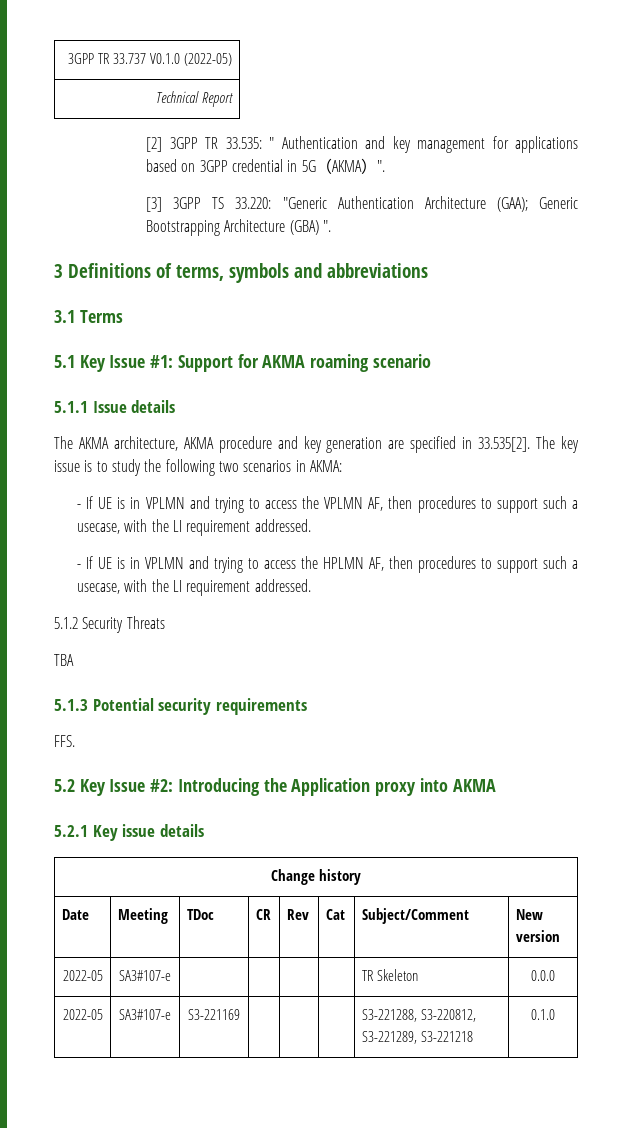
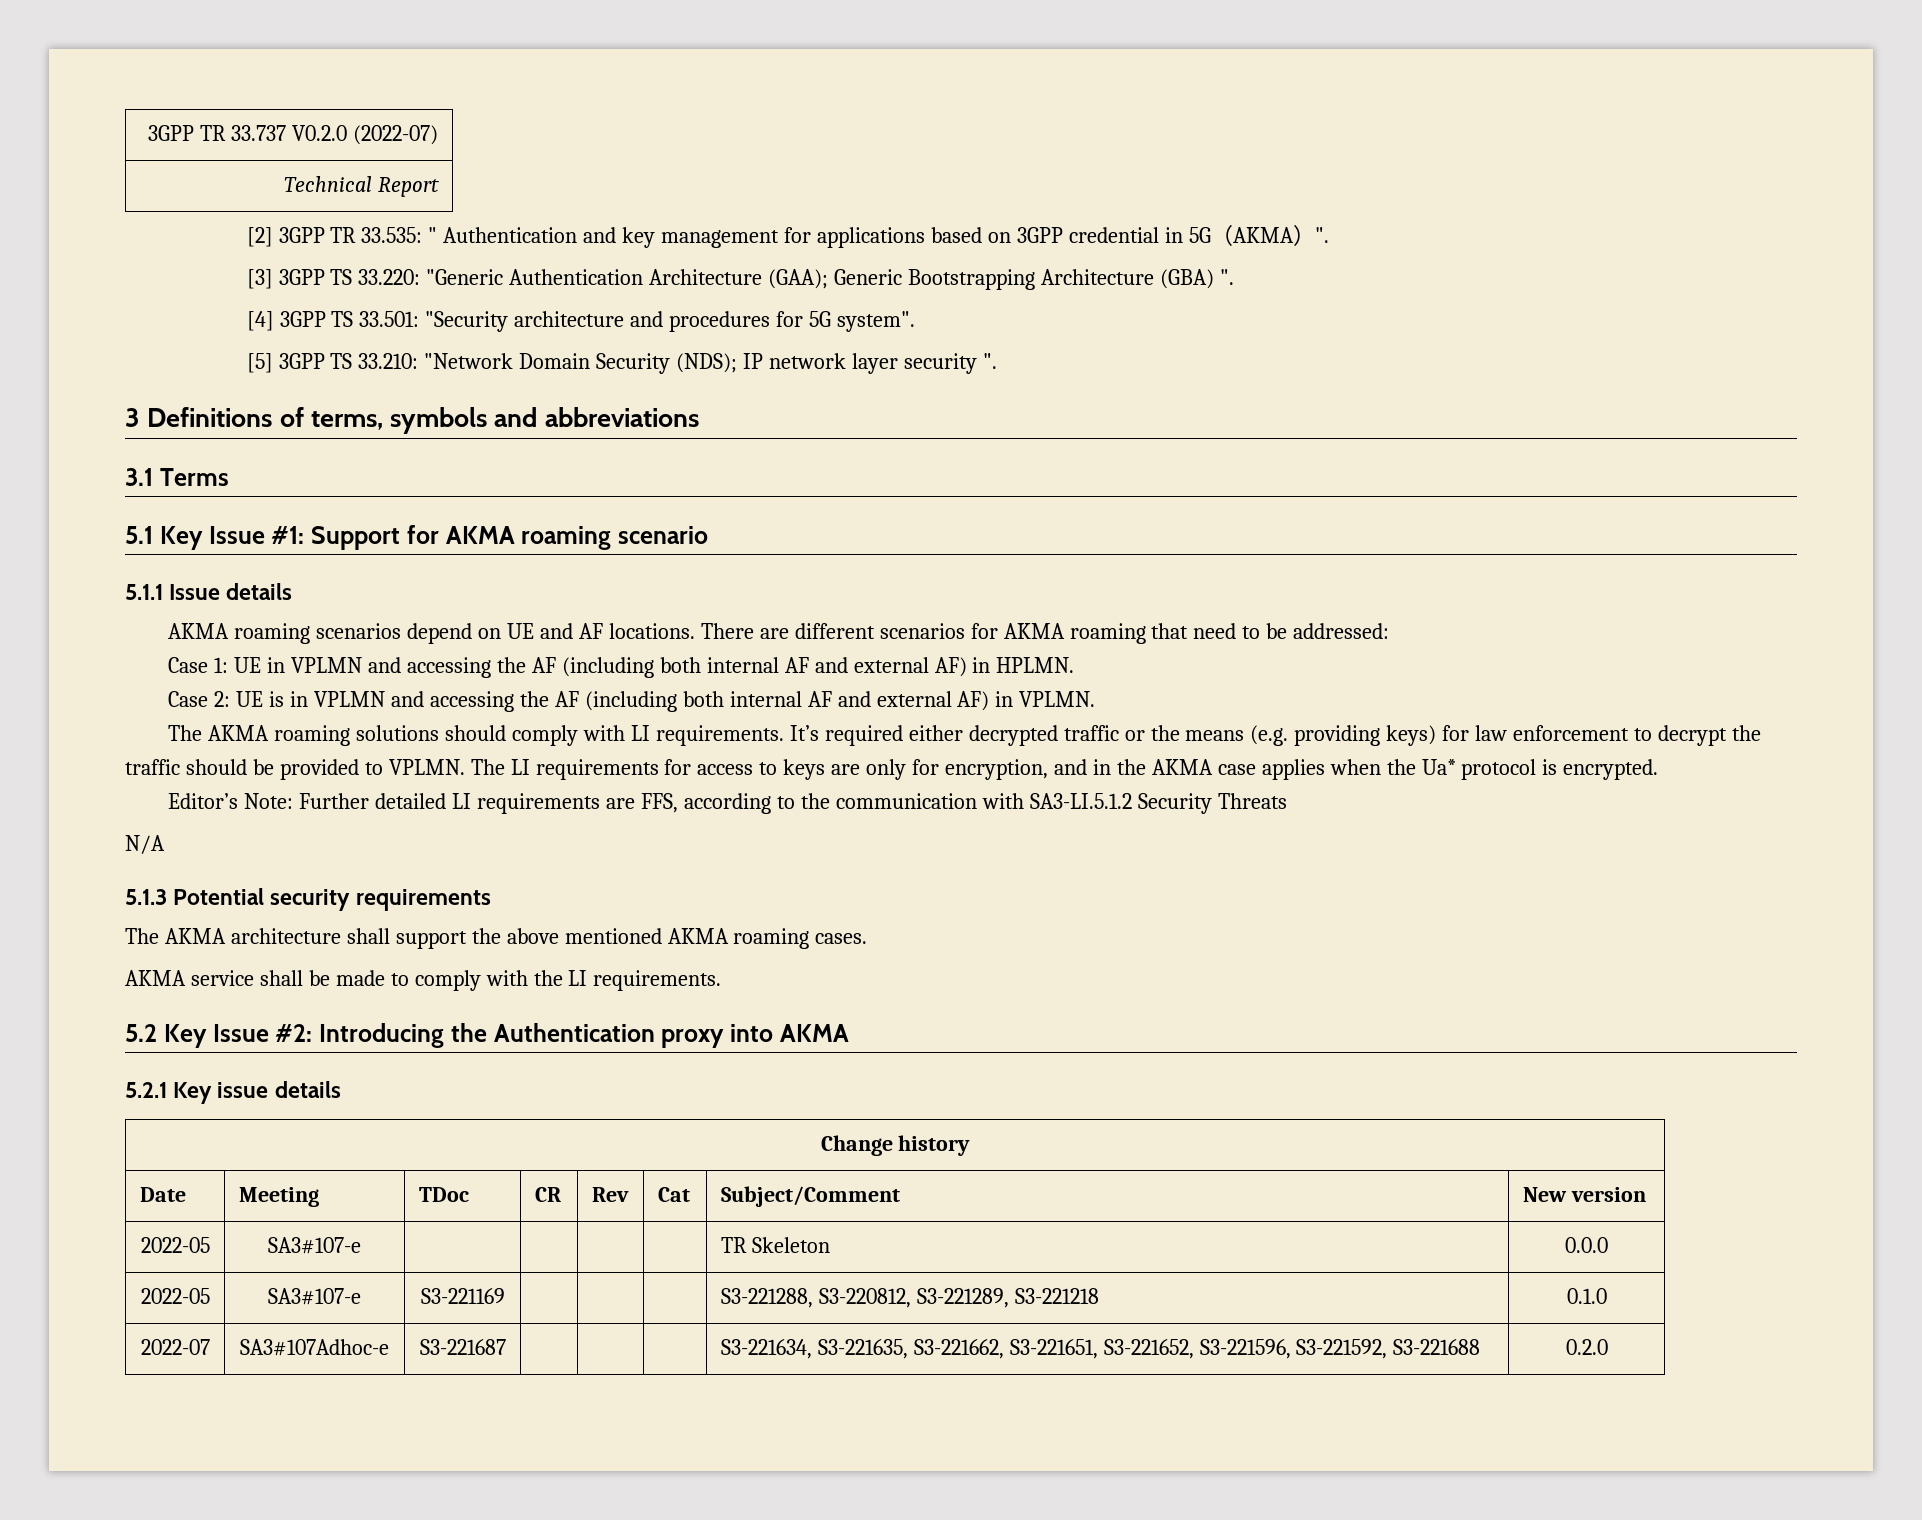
[150,53,233,66] V0.1.0 (2022-05) -> [292,125,439,145] V0.2.0 (2022-07)
(332, 226) none -> [246,311,915,332] [246,353,997,374] // [4] 3GPP TS 33.501: "Security architecture and procedures for 5G system". // [5] 3GPP TS 33.210: "Network Domain Security (NDS); IP network layer security ".
[54,436,579,453] [54,459,342,476] [77,496,578,513] [77,519,311,536] [77,556,579,573] [77,579,311,596] [54,617,78,629] The AKMA architecture, AKMA procedure and key generation are specified in 33.535[2]. The key issue is to study the following two scenarios in AKMA: // - If UE is in VPLMN and trying to access the VPLMN AF, then procedures to support such a usecase, with the LI requirement addressed. // - If UE is in VPLMN and trying to access the HPLMN AF, then procedures to support such a usecase, with the LI requirement addressed. // 5.1.2 -> [168,623,1390,644] [168,657,1075,678] [168,691,1096,712] [168,725,1761,746] [125,759,1659,780] [168,793,1132,814] AKMA roaming scenarios depend on UE and AF locations. There are different scenarios for AKMA roaming that need to be addressed: // Case 1: UE in VPLMN and accessing the AF (including both internal AF and external AF) in HPLMN. // Case 2: UE is in VPLMN and accessing the AF (including both internal AF and external AF) in VPLMN. // The AKMA roaming solutions should comply with LI requirements. It’s required either decrypted traffic or the means (e.g. providing keys) for law enforcement to decrypt the traffic should be provided to VPLMN. The LI requirements for access to keys are only for encryption, and in the AKMA case applies when the Ua* protocol is encrypted. // Editor’s Note: Further detailed LI requirements are FFS, according to the communication with SA3-LI.5.1.2
[54,654,74,666] TBA -> [125,835,165,854] N/A
[54,735,75,747] FFS. -> [125,928,868,949] [125,970,722,991] The AKMA architecture shall support the above mentioned AKMA roaming cases. // AKMA service shall be made to comply with the LI requirements.
[291,778,371,796] Application -> [493,1023,655,1042] Authentication
(555, 1014) none -> [140,1339,210,1355] [240,1339,389,1356] [419,1339,506,1355] [720,1339,1481,1359] [1565,1339,1608,1355] // 2022-07 | SA3#107Adhoc-e | S3-221687 | | | | S3-221634, S3-221635, S3-221662, S3-221651, S3-221652, S3-221596, S3-221592, S3-221688 | 0.2.0

